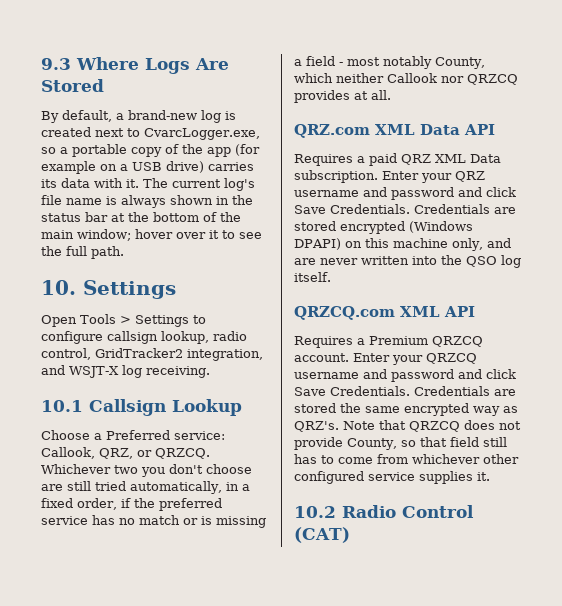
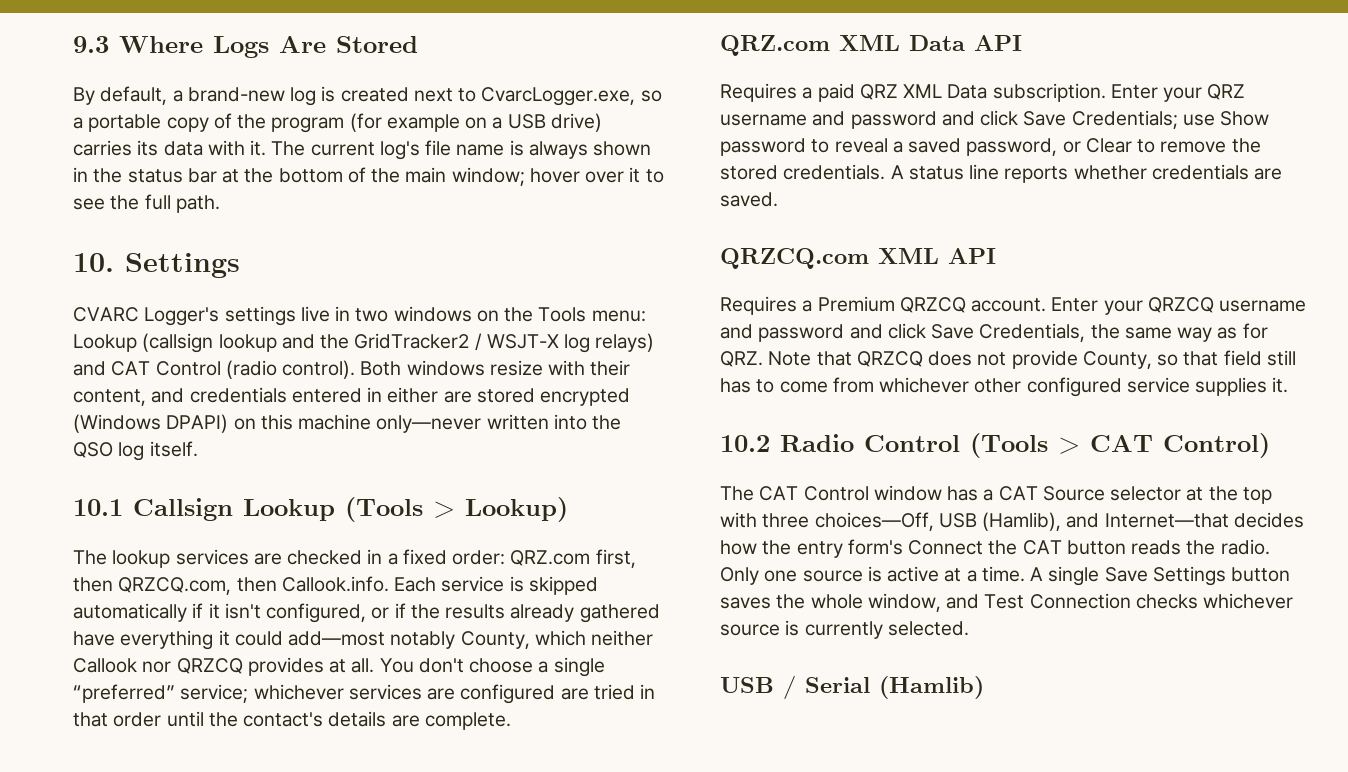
[207,147,231,157] app -> [271,117,345,133] program
[41,314,206,327] [41,331,247,344] [41,348,263,361] [41,365,210,378] [41,399,242,416] [41,430,225,440] [41,447,210,459] [41,464,252,477] [41,481,250,494] [41,498,222,511] [41,515,266,528] [294,56,380,66] Open Tools > Settings to configure callsign lookup, radio control, GridTracker2 integration, and WSJT-X log receiving. // 10.1 Callsign Lookup // Choose a Preferred service: Callook, QRZ, or QRZCQ. Whichever two you don't choose are still tried automatically, in a fixed order, if the preferred service has no match or is missing a field - most -> [73,306,646,326] [73,333,655,353] [73,360,631,379] [73,387,631,406] [73,414,622,433] [73,441,198,461] [73,497,568,522] [73,549,636,568] [73,576,598,595] [73,603,660,623] [73,630,386,650] CVARC Logger's settings live in two windows on the Tools menu: Lookup (callsign lookup and the GridTracker2 / WSJT-X log relays) and CAT Control (radio control). Both windows resize with their content, and credentials entered in either are stored encrypted (Windows DPAPI) on this machine only—never written into the QSO log itself. // 10.1 Callsign Lookup (Tools > Lookup) // The lookup services are checked in a fixed order: QRZ.com first, then QRZCQ.com, then Callook.info. Each service is skipped automatically if it isn't configured, or if the results already gathered have everything it could add—most
(391, 95) none -> [379,657,605,677] [73,684,656,704] [73,711,511,730] You don't choose a single “preferred” service; whichever services are configured are tried in that order until the contact's details are complete.
[330,204,516,214] [294,221,473,234] [294,238,511,251] [294,255,521,268] [294,272,331,282] Credentials. Credentials are stored encrypted (Windows DPAPI) on this machine only, and are never written into the QSO log itself. -> [1071,110,1270,129] [720,138,1261,156] [720,164,1283,183] [720,192,778,207] Credentials; use Show password to reveal a saved password, or Clear to remove the stored credentials. A status line reports whether credentials are saved.
[330,386,516,396] [294,403,336,413] Credentials. Credentials are stored -> [979,323,1086,342] Credentials,
[404,403,469,416] encrypted -> (1172, 333) none
[294,421,339,432] QRZ's. -> [1242,323,1268,339] [720,351,763,367] for QRZ.
[294,527,350,543] (CAT) -> [970,433,1270,458] [720,485,1272,504] [720,512,1304,531] [720,539,1270,558] [720,566,1291,586] [720,593,1294,612] [720,620,969,639] [720,675,984,700] (Tools > CAT Control) // The CAT Control window has a CAT Source selector at the top with three choices—Off, USB (Hamlib), and Internet—that decides how the entry form's Connect the CAT button reads the radio. Only one source is active at a time. A single Save Settings button saves the whole window, and Test Connection checks whichever source is currently selected. // USB / Serial (Hamlib)

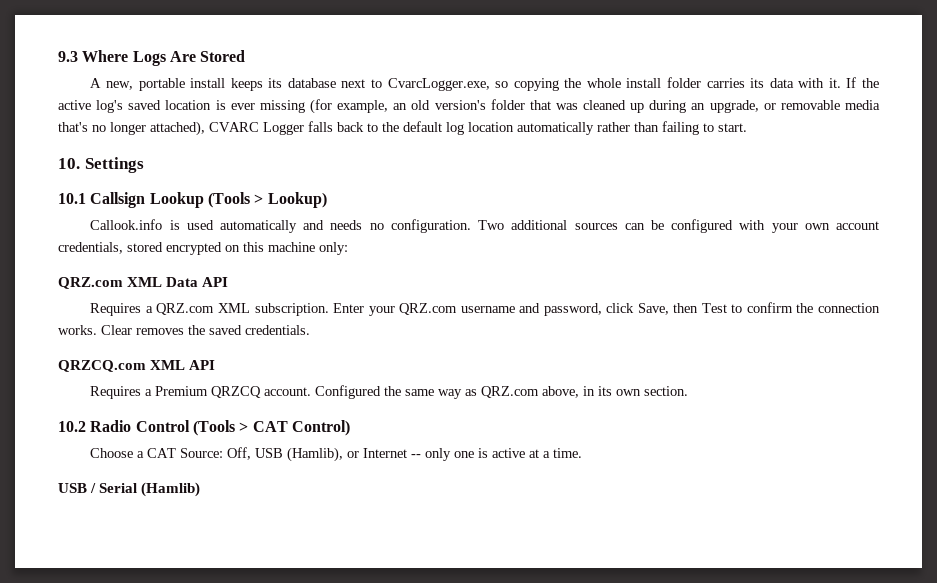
[73,86,662,106] [73,113,602,133] By default, a brand-new log is created next to CvarcLogger.exe, so a portable copy of the program (for example on a USB drive) -> [90,77,701,91] A new, portable install keeps its database next to CvarcLogger.exe, so copying the whole install folder
[271,140,652,160] [73,167,664,186] [73,194,220,213] [73,253,240,278] [73,306,646,326] [73,333,655,353] [73,360,631,379] [73,387,631,406] [73,414,622,433] [73,441,198,461] The current log's file name is always shown in the status bar at the bottom of the main window; hover over it to see the full path. // 10. Settings // CVARC Logger's settings live in two windows on the Tools menu: Lookup (callsign lookup and the GridTracker2 / WSJT-X log relays) and CAT Control (radio control). Both windows resize with their content, and credentials entered in either are stored encrypted (Windows DPAPI) on this machine only—never written into the QSO log itself. -> [846,77,879,88] [58,99,880,114] [58,121,747,136] [58,157,144,173] If the active log's saved location is ever missing (for example, an old version's folder that was cleaned up during an upgrade, or removable media that's no longer attached), CVARC Logger falls back to the default log location automatically rather than failing to start. // 10. Settings
[73,549,636,568] [73,576,598,595] [73,603,660,623] [73,630,654,650] [73,657,605,677] [73,684,656,704] [73,711,511,730] The lookup services are checked in a fixed order: QRZ.com first, then QRZCQ.com, then Callook.info. Each service is skipped automatically if it isn't configured, or if the results already gathered have everything it could add—most notably County, which neither Callook nor QRZCQ provides at all. You don't choose a single “preferred” service; whichever services are configured are tried in that order until the contact's details are complete. -> [90,219,880,233] [58,242,348,255] Callook.info is used automatically and needs no configuration. Two additional sources can be configured with your own account credentials, stored encrypted on this machine only:
[817,83,988,102] paid QRZ XML Data -> [156,303,250,315] QRZ.com XML
[1207,84,1246,100] [720,110,1270,129] [720,138,1261,156] [720,164,1283,183] [720,192,778,207] QRZ username and password and click Save Credentials; use Show password to reveal a saved password, or Clear to remove the stored credentials. A status line reports whether credentials are saved. -> [399,302,880,316] [58,325,310,335] QRZ.com username and password, click Save, then Test to confirm the connection works. Clear removes the saved credentials.
[1051,297,1307,315] [720,323,1268,342] [720,350,1296,369] [720,377,1289,397] Enter your QRZCQ username and password and click Save Credentials, the same way as for QRZ. Note that QRZCQ does not provide County, so that field still has to come from whichever other configured service supplies it. -> [315,385,689,399] Configured the same way as QRZ.com above, in its own section.
[720,485,1272,504] [720,512,1304,531] [720,539,1270,558] [720,567,863,585] The CAT Control window has a CAT Source selector at the top with three choices—Off, USB (Hamlib), and Internet—that decides how the entry form's Connect the CAT button reads the radio. Only one source -> [90,447,475,462] Choose a CAT Source: Off, USB (Hamlib), or Internet -- only one
[1030,566,1291,586] [720,593,1294,612] [720,620,969,639] A single Save Settings button saves the whole window, and Test Connection checks whichever source is currently selected. -> (583, 453) none

